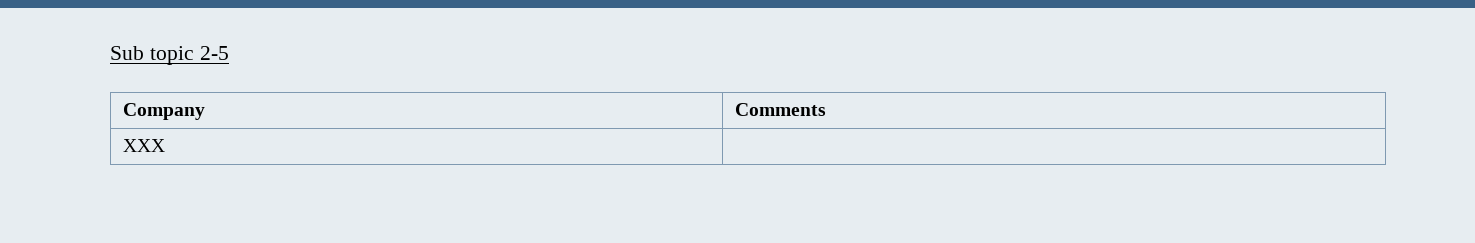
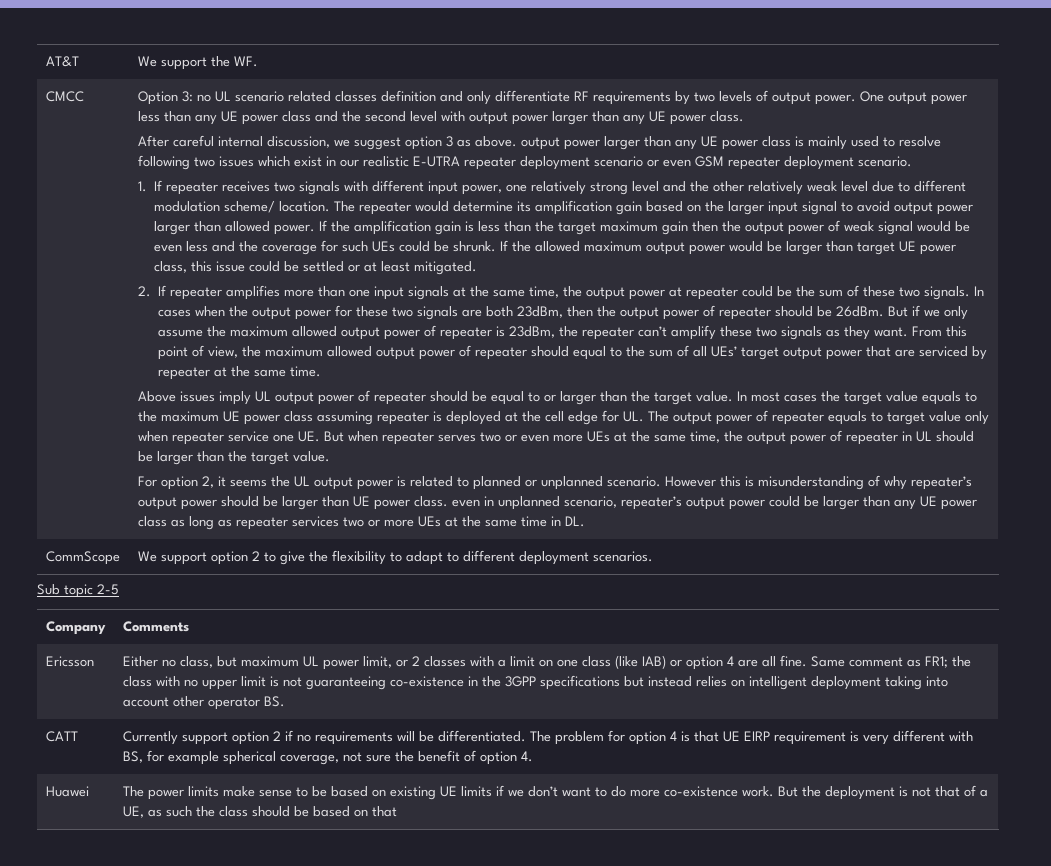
(110, 53) none -> [45,56,79,67] [137,56,258,70] [45,91,84,102] [137,90,967,105] [137,111,744,125] [137,135,941,150] [137,155,912,170] [137,180,967,195] [154,200,974,215] [154,220,971,235] [154,240,957,255] [154,261,478,275] [137,285,985,300] [158,305,969,320] [158,325,968,340] [158,345,988,360] [158,366,322,380] [137,390,977,405] [137,410,989,425] [137,430,974,445] [137,451,330,465] [137,475,972,490] [137,496,977,510] [137,516,585,530] [45,551,120,565] [137,550,653,565] AT&T | We support the WF. // CMCC | Option 3: no UL scenario related classes definition and only differentiate RF requirements by two levels of output power. One output power less than any UE power class and the second level with output power larger than any UE power class. // After careful internal discussion, we suggest option 3 as above. output power larger than any UE power class is mainly used to resolve following two issues which exist in our realistic E-UTRA repeater deployment scenario or even GSM repeater deployment scenario. // 1. If repeater receives two signals with different input power, one relatively strong level and the other relatively weak level due to different modulation scheme/ location. The repeater would determine its amplification gain based on the larger input signal to avoid output power larger than allowed power. If the amplification gain is less than the target maximum gain then the output power of weak signal would be even less and the coverage for such UEs could be shrunk. If the allowed maximum output power would be larger than target UE power class, this issue could be settled or at least mitigated. // 2. If repeater amplifies more than one input signals at the same time, the output power at repeater could be the sum of these two signals. In cases when the output power for these two signals are both 23dBm, then the output power of repeater should be 26dBm. But if we only assume the maximum allowed output power of repeater is 23dBm, the repeater can’t amplify these two signals as they want. From this point of view, the maximum allowed output power of repeater should equal to the sum of all UEs’ target output power that are serviced by repeater at the same time. // Above issues imply UL output power of repeater should be equal to or larger than the target value. In most cases the target value equals to the maximum UE power class assuming repeater is deployed at the cell edge for UL. The output power of repeater equals to target value only when repeater service one UE. But when repeater serves two or even more UEs at the same time, the output power of repeater in UL should be larger than the target value. // For option 2, it seems the UL output power is related to planned or unplanned scenario. However this is misunderstanding of why repeater’s output power should be larger than UE power class. even in unplanned scenario, repeater’s output power could be larger than any UE power class as long as repeater services two or more UEs at the same time in DL. // CommScope | We support option 2 to give the flexibility to adapt to different deployment scenarios. //
[122,139,165,152] XXX | -> [45,656,94,667] [122,655,971,670] [122,675,948,690] [122,696,285,710] [45,731,78,742] [122,730,973,745] [122,750,533,765] [45,786,89,797] [122,785,988,800] [122,806,397,818] Ericsson | Either no class, but maximum UL power limit, or 2 classes with a limit on one class (like IAB) or option 4 are all fine. Same comment as FR1; the class with no upper limit is not guaranteeing co-existence in the 3GPP specifications but instead relies on intelligent deployment taking into account other operator BS. // CATT | Currently support option 2 if no requirements will be differentiated. The problem for option 4 is that UE EIRP requirement is very different with BS, for example spherical coverage, not sure the benefit of option 4. // Huawei | The power limits make sense to be based on existing UE limits if we don’t want to do more co-existence work. But the deployment is not that of a UE, as such the class should be based on that

